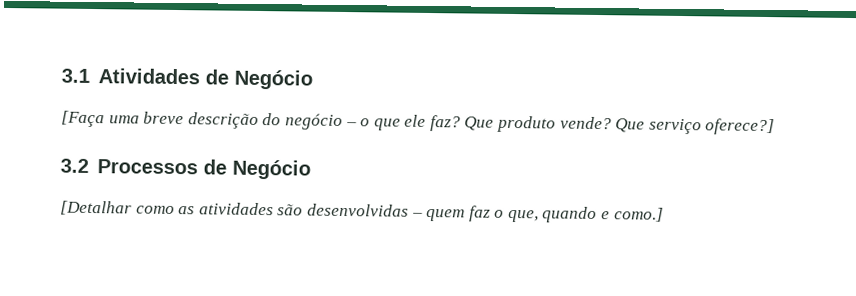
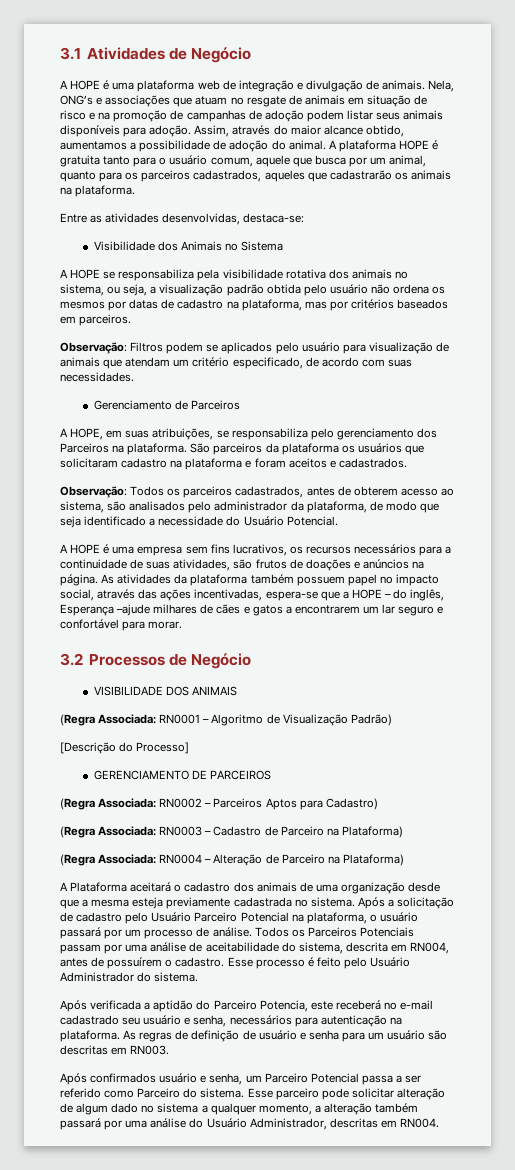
[61,110,776,136] [60,158,311,180] [60,200,664,224] [Faça uma breve descrição do negócio – o que ele faz? Que produto vende? Que serviço oferece?] // 3.2 Processos de Negócio // [Detalhar como as atividades são desenvolvidas – quem faz o que, quando e como.] -> [60,80,455,92] [60,95,428,107] [60,110,444,122] [60,125,404,137] [60,140,439,152] [60,155,427,167] [60,170,451,182] [60,185,136,197] [60,213,305,225] [93,241,284,251] [60,269,408,281] [60,284,446,296] [60,299,449,311] [60,314,132,326] [60,342,449,354] [60,357,412,369] [60,372,134,382] [93,400,240,410] [60,428,437,440] [60,443,424,455] [60,458,407,470] [60,486,454,498] [60,501,439,513] [60,516,338,528] [60,544,452,556] [60,559,425,571] [60,574,439,586] [60,589,445,601] [60,604,444,616] [60,619,183,631] [60,653,252,669] [93,686,237,696] [60,714,392,726] [60,742,190,754] [93,770,271,780] [60,798,378,810] [60,826,403,838] [60,854,404,866] [60,882,441,894] [60,897,455,909] [60,912,418,924] [60,927,414,939] [60,942,450,954] [60,957,411,969] [60,972,199,982] [60,1000,434,1012] [60,1015,402,1027] [60,1030,448,1042] [60,1045,170,1055] [60,1073,422,1085] [60,1088,445,1100] [60,1103,419,1115] [60,1118,439,1130] A HOPE é uma plataforma web de integração e divulgação de animais. Nela, ONG’s e associações que atuam no resgate de animais em situação de risco e na promoção de campanhas de adoção podem listar seus animais disponíveis para adoção. Assim, através do maior alcance obtido, aumentamos a possibilidade de adoção do animal. A plataforma HOPE é gratuita tanto para o usuário comum, aquele que busca por um animal, quanto para os parceiros cadastrados, aqueles que cadastrarão os animais na plataforma. // Entre as atividades desenvolvidas, destaca-se: // Visibilidade dos Animais no Sistema // A HOPE se responsabiliza pela visibilidade rotativa dos animais no sistema, ou seja, a visualização padrão obtida pelo usuário não ordena os mesmos por datas de cadastro na plataforma, mas por critérios baseados em parceiros. // Observação: Filtros podem se aplicados pelo usuário para visualização de animais que atendam um critério especificado, de acordo com suas necessidades. // Gerenciamento de Parceiros // A HOPE, em suas atribuições, se responsabiliza pelo gerenciamento dos Parceiros na plataforma. São parceiros da plataforma os usuários que solicitaram cadastro na plataforma e foram aceitos e cadastrados. // Observação: Todos os parceiros cadastrados, antes de obterem acesso ao sistema, são analisados pelo administrador da plataforma, de modo que seja identificado a necessidade do Usuário Potencial. // A HOPE é uma empresa sem fins lucrativos, os recursos necessários para a continuidade de suas atividades, são frutos de doações e anúncios na página. As atividades da plataforma também possuem papel no impacto social, através das ações incentivadas, espera-se que a HOPE – do inglês, Esperança –ajude milhares de cães e gatos a encontrarem um lar seguro e confortável para morar. // 3.2 Processos de Negócio // VISIBILIDADE DOS ANIMAIS // (Regra Associada: RN0001 – Algoritmo de Visualização Padrão) // [Descrição do Processo] // GERENCIAMENTO DE PARCEIROS // (Regra Associada: RN0002 – Parceiros Aptos para Cadastro) // (Regra Associada: RN0003 – Cadastro de Parceiro na Plataforma) // (Regra Associada: RN0004 – Alteração de Parceiro na Plataforma) // A Plataforma aceitará o cadastro dos animais de uma organização desde que a mesma esteja previamente cadastrada no sistema. Após a solicitação de cadastro pelo Usuário Parceiro Potencial na plataforma, o usuário passará por um processo de análise. Todos os Parceiros Potenciais passam por uma análise de aceitabilidade do sistema, descrita em RN004, antes de possuírem o cadastro. Esse processo é feito pelo Usuário Administrador do sistema. // Após verificada a aptidão do Parceiro Potencia, este receberá no e-mail cadastrado seu usuário e senha, necessários para autenticação na plataforma. As regras de definição de usuário e senha para um usuário são descritas em RN003. // Após confirmados usuário e senha, um Parceiro Potencial passa a ser referido como Parceiro do sistema. Esse parceiro pode solicitar alteração de algum dado no sistema a qualquer momento, a alteração também passará por uma análise do Usuário Administrador, descritas em RN004.

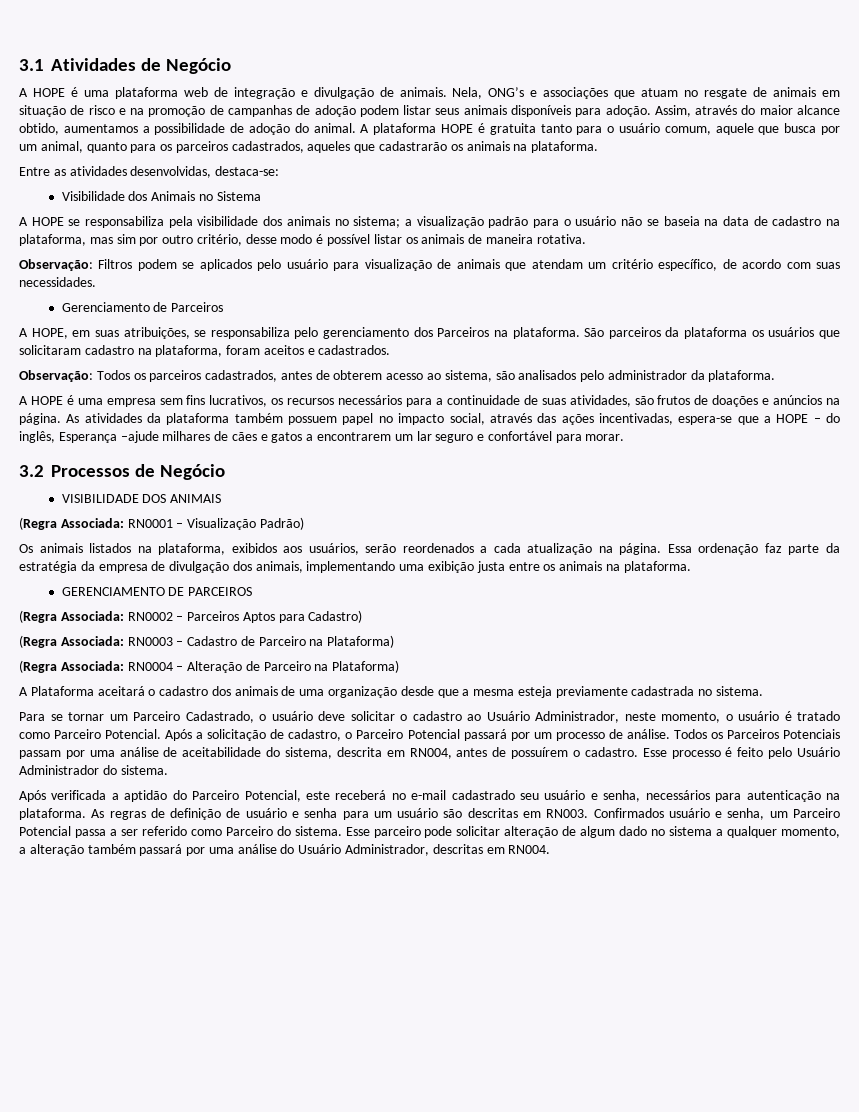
[285,269,326,279] rotativa -> (259, 221) none
[60,284,446,296] [60,299,159,311] sistema, ou seja, a visualização padrão obtida pelo usuário não ordena os mesmos por datas -> [353,216,749,228] sistema; a visualização padrão para o usuário não se baseia na data
[329,299,449,311] [60,314,132,326] por critérios baseados em parceiros. -> [116,234,586,246] sim por outro critério, desse modo é possível listar os animais de maneira rotativa.
[232,357,303,369] especificado, -> [658,259,718,271] específico,
[185,458,252,470] plataforma e -> [155,345,223,357] plataforma,
[306,501,439,513] [60,516,338,528] plataforma, de modo que seja identificado a necessidade do Usuário Potencial. -> [708,370,776,382] plataforma.
[211,714,280,726] Algoritmo de -> (184, 525) none
[60,742,190,754] [Descrição do Processo] -> [19,543,840,555] [19,561,691,573] Os animais listados na plataforma, exibidos aos usuários, serão reordenados a cada atualização na página. Essa ordenação faz parte da estratégia da empresa de divulgação dos animais, implementando uma exibição justa entre os animais na plataforma.
[357,897,455,909] [60,912,418,924] Após a solicitação de cadastro pelo Usuário Parceiro Potencial na plataforma, o usuário -> [19,711,840,723] [19,729,460,741] // Para se tornar um Parceiro Cadastrado, o usuário deve solicitar o cadastro ao Usuário Administrador, neste momento, o usuário é tratado como Parceiro Potencial. Após a solicitação de cadastro, o Parceiro Potencial
[259,1000,308,1012] Potencia, -> [244,790,301,802] Potencial,
[60,1073,157,1085] // Após confirmados -> [593,808,664,818] Confirmados

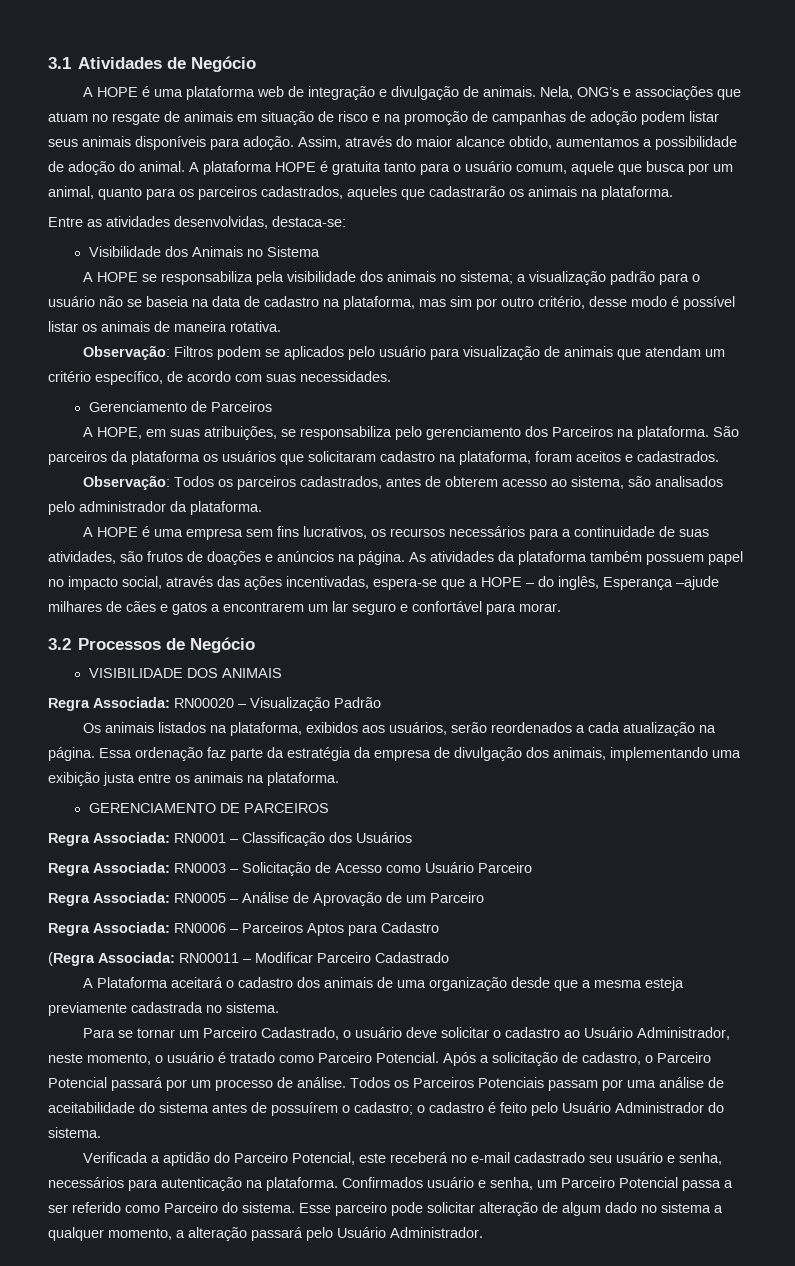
[19,517,173,530] (Regra Associada: RN0001 -> [48,697,234,711] Regra Associada: RN00020
[259,517,304,530] Padrão) -> [334,697,381,708] Padrão
[19,610,173,623] (Regra Associada: RN0002 -> [48,832,412,846] [48,862,532,876] [48,892,484,906] [48,922,226,936] Regra Associada: RN0001 – Classificação dos Usuários // Regra Associada: RN0003 – Solicitação de Acesso como Usuário Parceiro // Regra Associada: RN0005 – Análise de Aprovação de um Parceiro // Regra Associada: RN0006
[308,610,363,623] [19,635,395,648] [19,660,400,673] Cadastro) // (Regra Associada: RN0003 – Cadastro de Parceiro na Plataforma) // (Regra Associada: RN0004 – Alteração de Parceiro na Plataforma) -> [381,922,439,933] [48,952,449,966] Cadastro // (Regra Associada: RN00011 – Modificar Parceiro Cadastrado
[285,747,452,759] sistema, descrita em RN004, -> [159,1102,209,1113] sistema
[584,747,721,759] cadastro. Esse processo -> [354,1102,484,1115] cadastro; o cadastro
[19,790,107,802] Após verificada -> [82,1152,148,1163] Verificada
[91,808,589,820] As regras de definição de usuário e senha para um usuário são descritas em RN003. -> (338, 1184) none
[87,844,551,856] também passará por uma análise do Usuário Administrador, descritas em RN004. -> [251,1227,483,1241] passará pelo Usuário Administrador.

